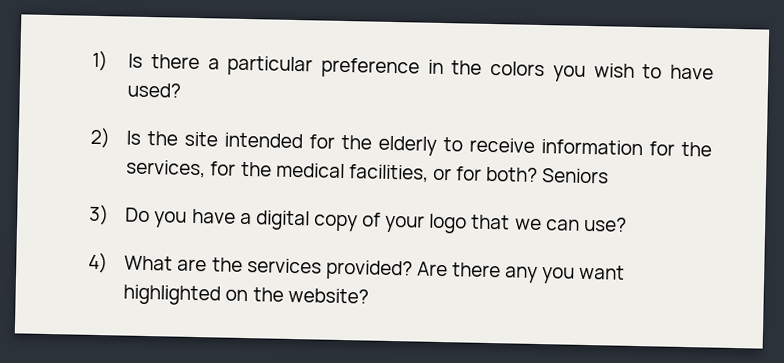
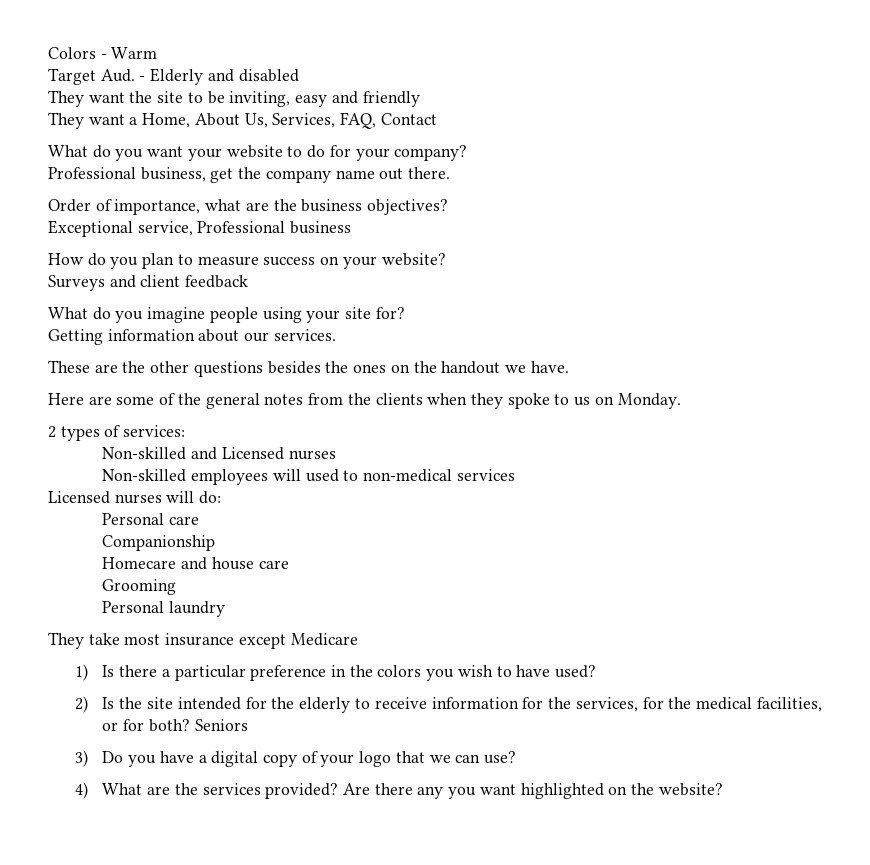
(92, 61) none -> [48,47,158,59] [48,68,299,85] [48,90,420,107] [48,112,437,129] [48,145,468,161] [48,167,451,183] [48,199,449,215] [48,220,352,237] [48,253,446,269] [48,275,249,291] [48,307,405,323] [48,329,336,345] [48,360,569,377] [48,393,681,409] [48,425,186,441] [102,447,336,460] [102,469,515,485] [48,491,222,504] [102,513,200,525] [102,535,216,551] [102,557,289,570] [102,579,177,595] [102,601,226,617] [48,632,358,649] Colors - Warm // Target Aud. - Elderly and disabled // They want the site to be inviting, easy and friendly // They want a Home, About Us, Services, FAQ, Contact // What do you want your website to do for your company? // Professional business, get the company name out there. // Order of importance, what are the business objectives? // Exceptional service, Professional business // How do you plan to measure success on your website? // Surveys and client feedback // What do you imagine people using your site for? // Getting information about our services. // These are the other questions besides the ones on the handout we have. // Here are some of the general notes from the clients when they spoke to us on Monday. // 2 types of services: // Non-skilled and Licensed nurses // Non-skilled employees will used to non-medical services // Licensed nurses will do: // Personal care // Companionship // Homecare and house care // Grooming // Personal laundry // They take most insurance except Medicare //

